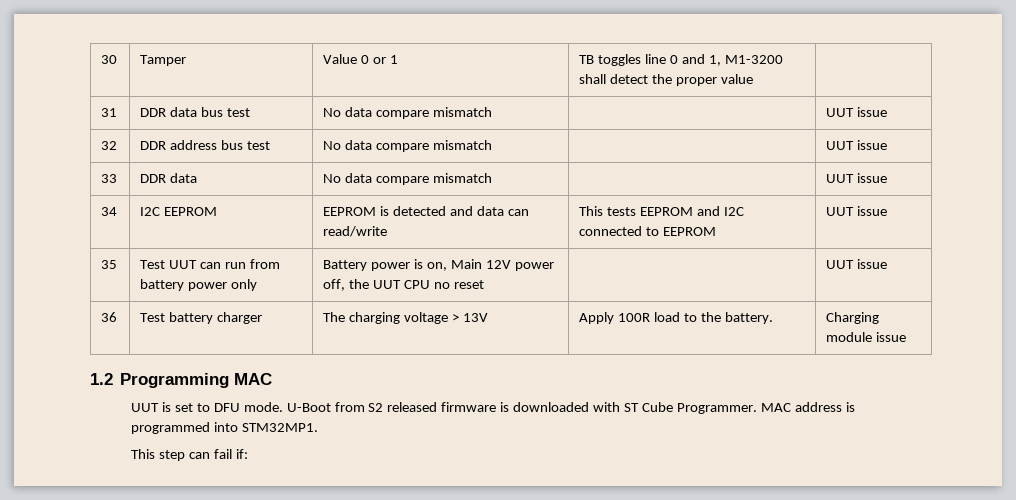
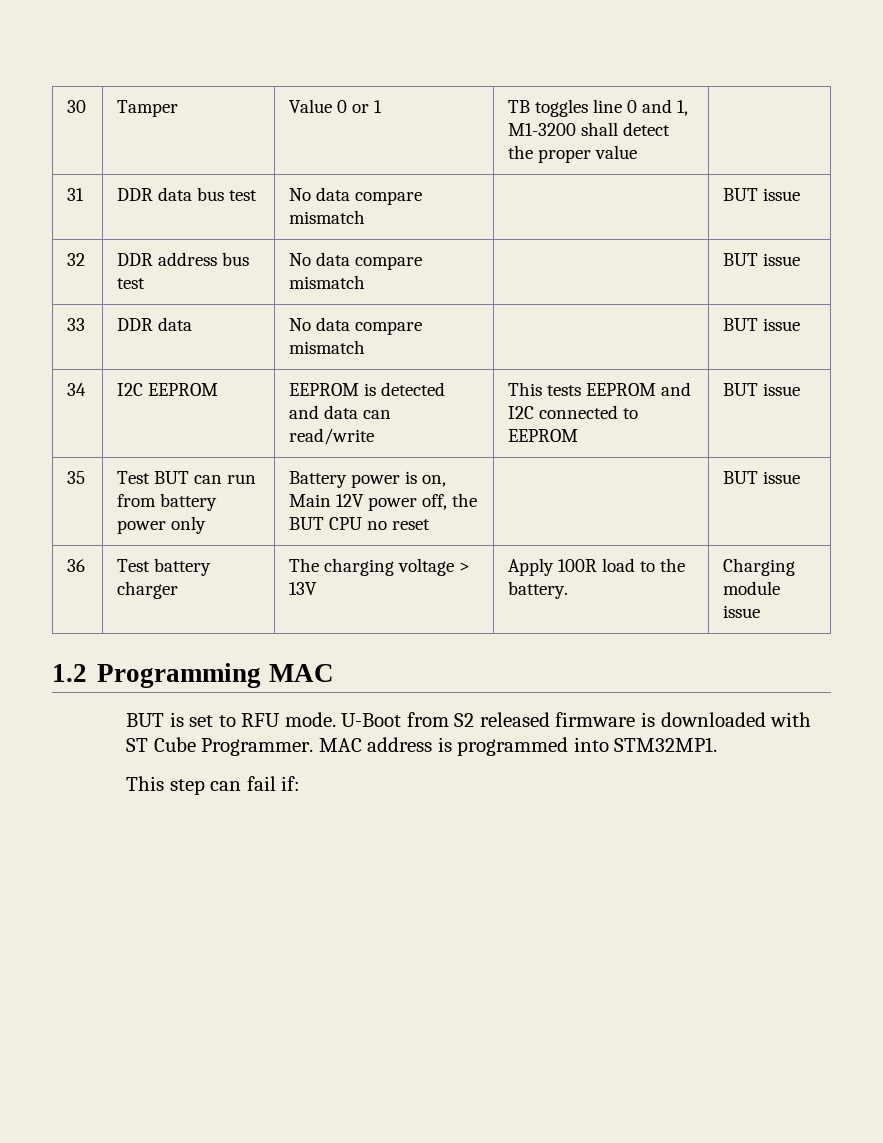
[826,108,855,117] UUT -> [723,188,759,201] BUT
[826,141,855,150] UUT -> [723,253,759,266] BUT
[826,174,855,183] UUT -> [723,318,759,331] BUT
[826,207,855,216] UUT -> [723,383,759,396] BUT
[169,260,198,269] UUT -> [154,471,190,484] BUT
[372,280,401,289] UUT -> [289,517,325,530] BUT
[826,260,855,269] UUT -> [723,471,759,484] BUT
[131,403,160,412] UUT -> [126,713,165,727] BUT
[213,403,240,412] DFU -> [241,713,281,727] RFU

